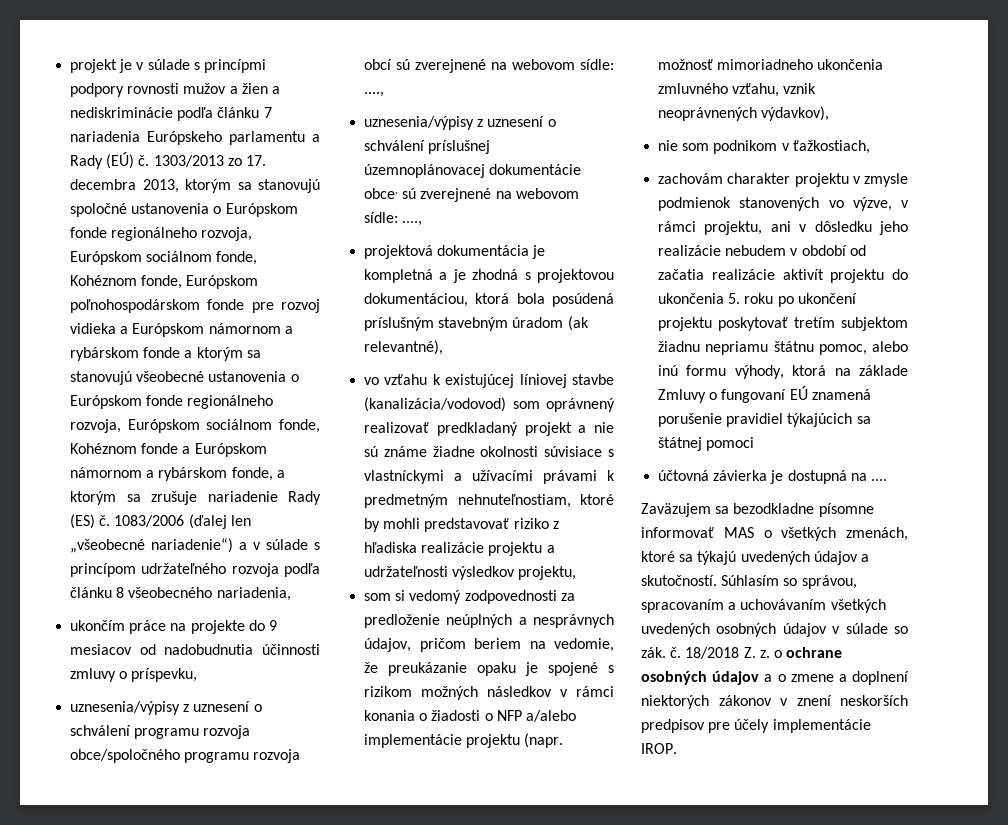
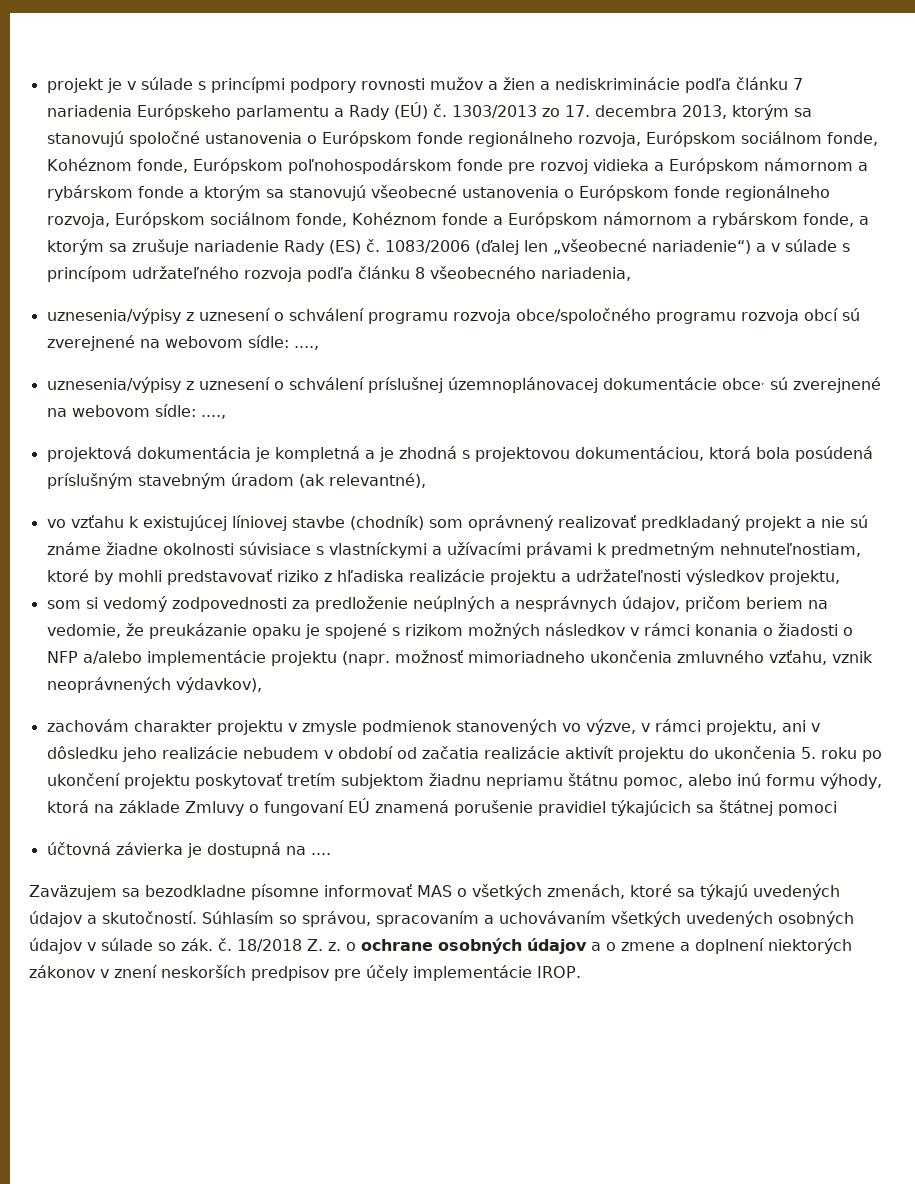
[70,620,277,634] [70,644,320,655] [70,668,198,682] // ukončím práce na projekte do 9 mesiacov od nadobudnutia účinnosti zmluvy o príspevku, -> (631, 274) none
[364,397,507,412] (kanalizácia/vodovod) -> [349,515,424,530] (chodník)
[658,140,870,154] // nie som podnikom v ťažkostiach, -> (262, 685) none

